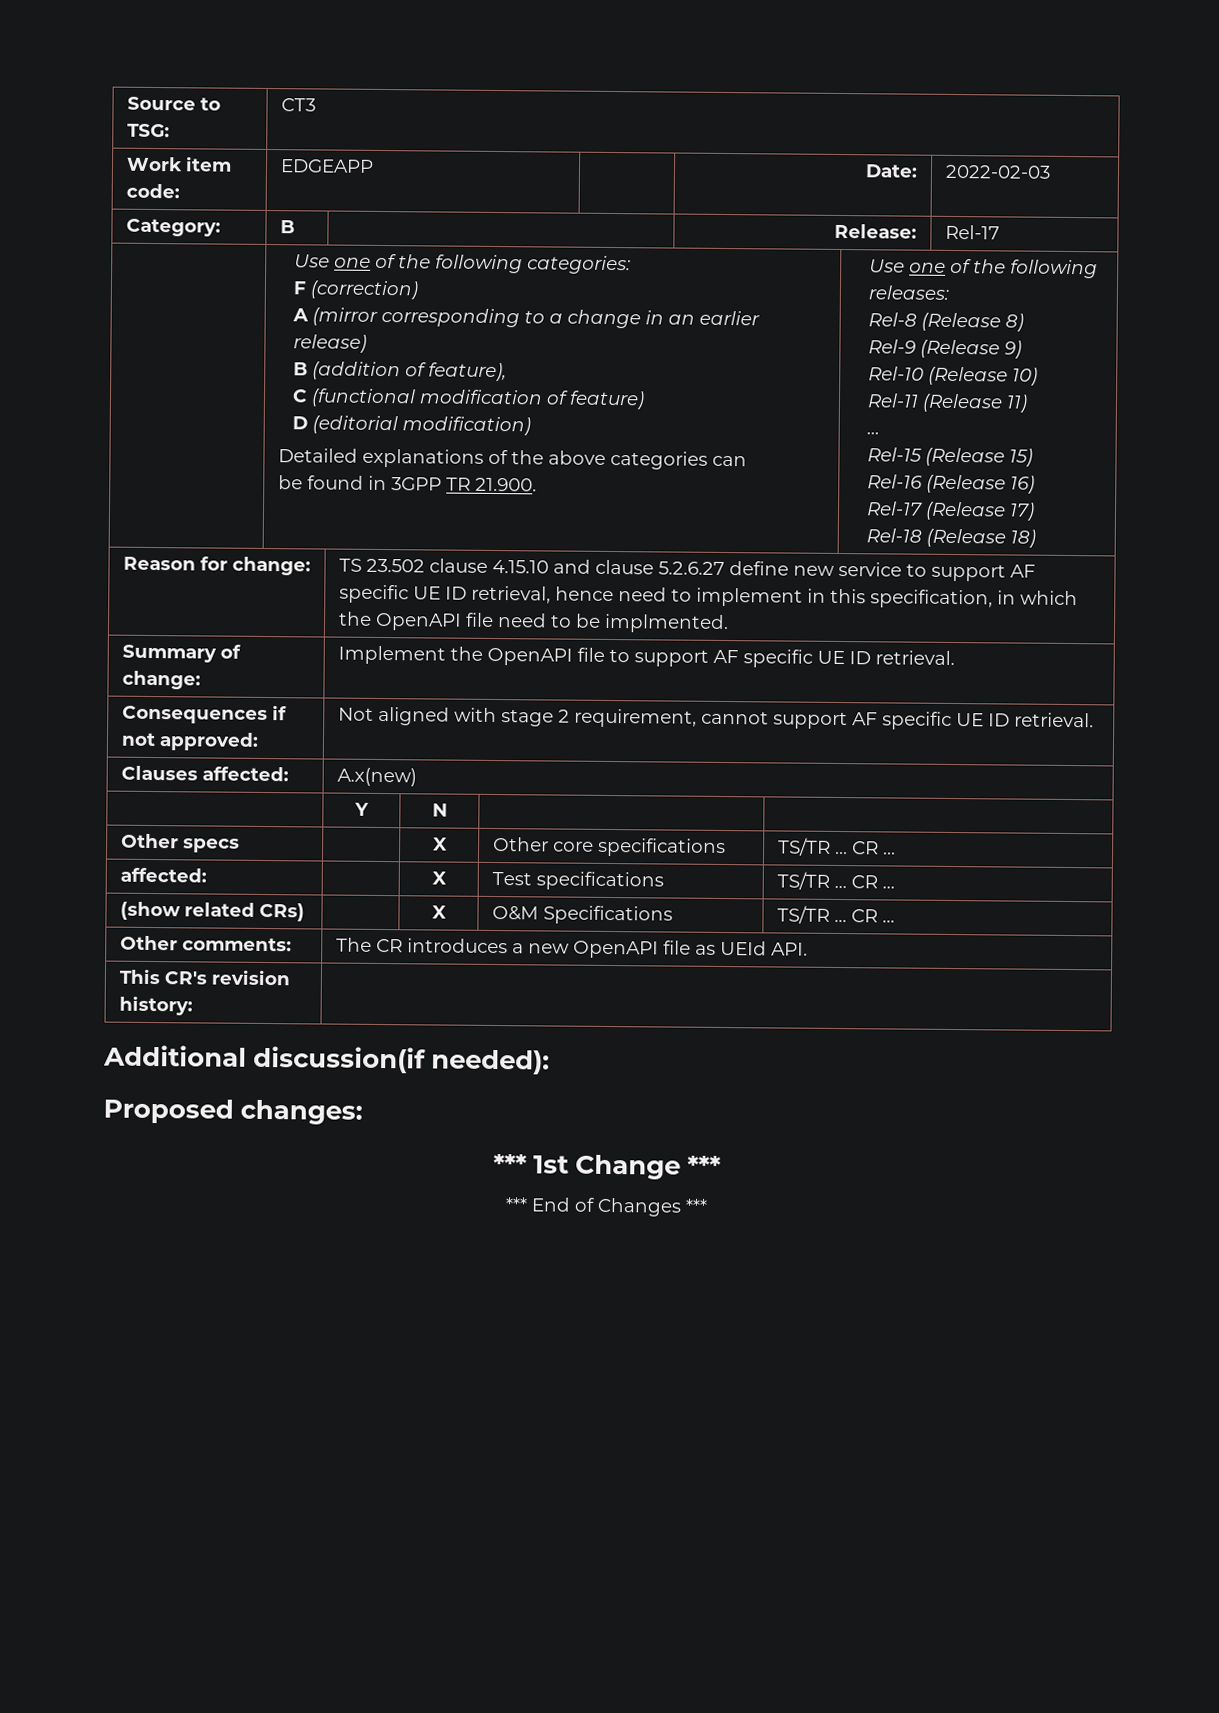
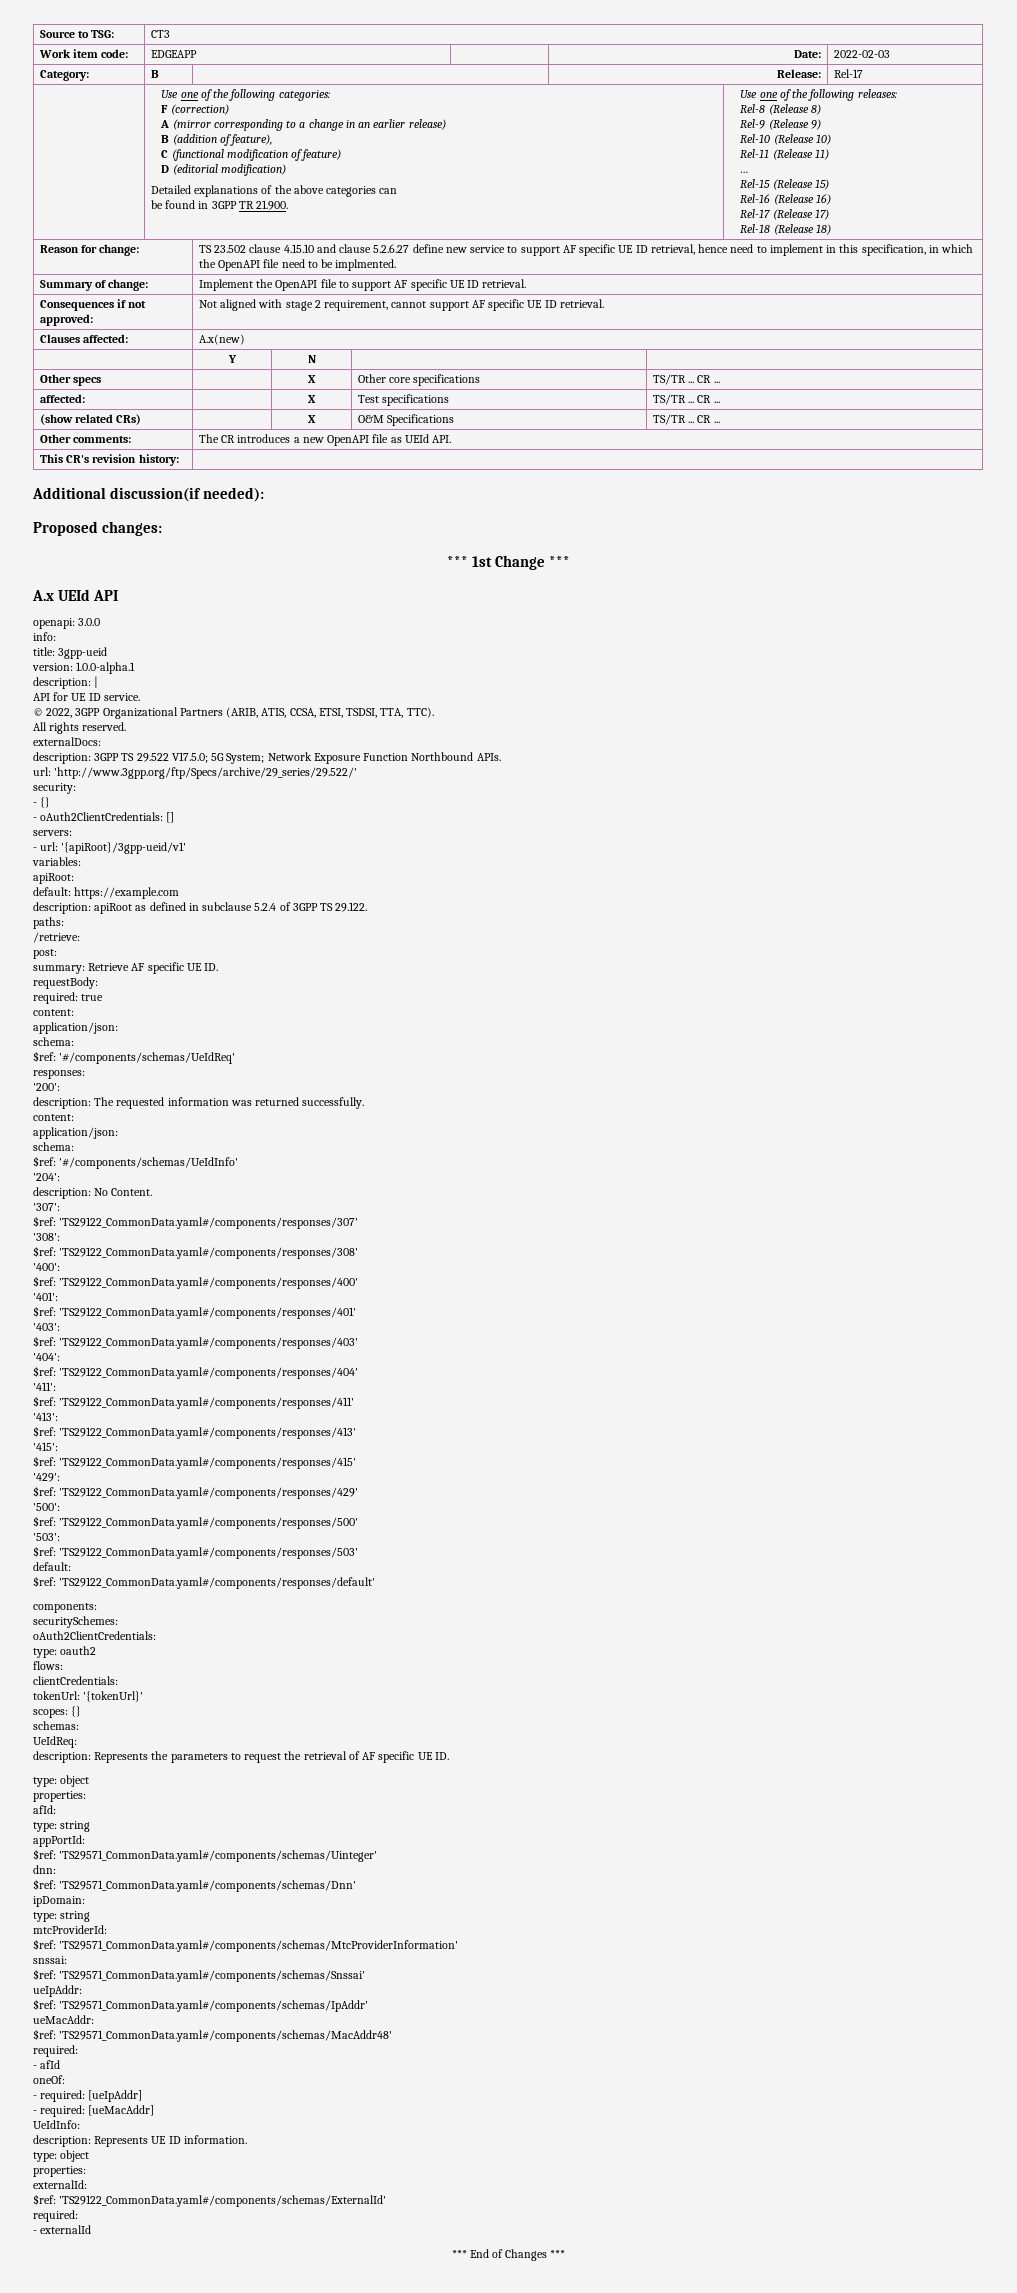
(722, 1165) none -> [32,589,119,601] [33,618,101,629] [33,632,56,641] [33,647,108,659] [32,662,136,674] [33,676,99,689] [33,692,140,701] [33,707,434,719] [33,722,127,734] [33,737,101,746] [33,752,501,764] [33,767,358,779] [33,783,76,794] [33,797,51,808] [33,812,175,823] [33,830,72,836] [33,842,187,854] [32,857,81,866] [33,873,74,884] [33,887,180,899] [33,902,368,914] [33,917,64,929] [33,932,80,943] [33,949,57,959] [33,962,219,974] [33,977,98,989] [33,992,104,1004] [33,1009,74,1016] [33,1022,118,1034] [33,1037,74,1046] [33,1051,236,1064] [33,1070,85,1079] [33,1083,60,1091] [33,1097,365,1109] [33,1114,74,1121] [33,1127,118,1139] [33,1142,74,1151] [33,1156,239,1169] [33,1173,60,1181] [33,1187,153,1199] [33,1203,60,1211] [33,1216,359,1229] [33,1233,60,1241] [33,1246,359,1259] [33,1263,60,1271] [33,1276,359,1289] [33,1292,58,1301] [33,1306,357,1319] [33,1323,60,1331] [33,1336,359,1349] [33,1353,60,1361] [33,1366,359,1379] [33,1382,56,1391] [33,1396,355,1409] [33,1412,58,1421] [33,1426,357,1439] [33,1442,58,1451] [33,1456,357,1469] [33,1473,60,1482] [33,1486,359,1499] [33,1503,60,1511] [33,1516,359,1529] [33,1533,60,1541] [33,1546,359,1559] [33,1562,71,1571] [33,1576,376,1589] [33,1603,97,1613] [33,1616,118,1628] [33,1631,156,1640] [33,1646,97,1658] [33,1661,63,1670] [33,1676,118,1685] [33,1691,144,1702] [33,1706,82,1718] [33,1721,79,1730] [33,1736,77,1748] [33,1751,449,1763] [33,1775,90,1787] [33,1791,86,1802] [33,1805,56,1814] [33,1821,91,1832] [33,1835,85,1847] [33,1849,378,1862] [33,1865,56,1874] [33,1879,357,1892] [33,1896,85,1907] [33,1911,91,1922] [33,1925,107,1934] [33,1939,459,1952] [33,1956,67,1964] [33,1969,366,1982] [33,1985,82,1997] [33,1999,369,2012] [33,2015,94,2024] [33,2029,393,2042] [33,2045,78,2057] [33,2060,61,2069] [33,2075,65,2084] [33,2090,143,2102] [33,2105,155,2117] [33,2120,80,2129] [33,2135,247,2147] [33,2150,90,2162] [33,2166,86,2177] [33,2180,87,2189] [33,2194,387,2207] [33,2210,78,2222] [33,2225,92,2234] // A.x UEId API // openapi: 3.0.0 // info: // title: 3gpp-ueid // version: 1.0.0-alpha.1 // description: | // API for UE ID service. // © 2022, 3GPP Organizational Partners (ARIB, ATIS, CCSA, ETSI, TSDSI, TTA, TTC). // All rights reserved. // externalDocs: // description: 3GPP TS 29.522 V17.5.0; 5G System; Network Exposure Function Northbound APIs. // url: 'http://www.3gpp.org/ftp/Specs/archive/29_series/29.522/' // security: // - {} // - oAuth2ClientCredentials: [] // servers: // - url: '{apiRoot}/3gpp-ueid/v1' // variables: // apiRoot: // default: https://example.com // description: apiRoot as defined in subclause 5.2.4 of 3GPP TS 29.122. // paths: // /retrieve: // post: // summary: Retrieve AF specific UE ID. // requestBody: // required: true // content: // application/json: // schema: // $ref: '#/components/schemas/UeIdReq' // responses: // '200': // description: The requested information was returned successfully. // content: // application/json: // schema: // $ref: '#/components/schemas/UeIdInfo' // '204': // description: No Content. // '307': // $ref: 'TS29122_CommonData.yaml#/components/responses/307' // '308': // $ref: 'TS29122_CommonData.yaml#/components/responses/308' // '400': // $ref: 'TS29122_CommonData.yaml#/components/responses/400' // '401': // $ref: 'TS29122_CommonData.yaml#/components/responses/401' // '403': // $ref: 'TS29122_CommonData.yaml#/components/responses/403' // '404': // $ref: 'TS29122_CommonData.yaml#/components/responses/404' // '411': // $ref: 'TS29122_CommonData.yaml#/components/responses/411' // '413': // $ref: 'TS29122_CommonData.yaml#/components/responses/413' // '415': // $ref: 'TS29122_CommonData.yaml#/components/responses/415' // '429': // $ref: 'TS29122_CommonData.yaml#/components/responses/429' // '500': // $ref: 'TS29122_CommonData.yaml#/components/responses/500' // '503': // $ref: 'TS29122_CommonData.yaml#/components/responses/503' // default: // $ref: 'TS29122_CommonData.yaml#/components/responses/default' // components: // securitySchemes: // oAuth2ClientCredentials: // type: oauth2 // flows: // clientCredentials: // tokenUrl: '{tokenUrl}' // scopes: {} // schemas: // UeIdReq: // description: Represents the parameters to request the retrieval of AF specific UE ID. // type: object // properties: // afId: // type: string // appPortId: // $ref: 'TS29571_CommonData.yaml#/components/schemas/Uinteger' // dnn: // $ref: 'TS29571_CommonData.yaml#/components/schemas/Dnn' // ipDomain: // type: string // mtcProviderId: // $ref: 'TS29571_CommonData.yaml#/components/schemas/MtcProviderInformation' // snssai: // $ref: 'TS29571_CommonData.yaml#/components/schemas/Snssai' // ueIpAddr: // $ref: 'TS29571_CommonData.yaml#/components/schemas/IpAddr' // ueMacAddr: // $ref: 'TS29571_CommonData.yaml#/components/schemas/MacAddr48' // required: // - afId // oneOf: // - required: [ueIpAddr] // - required: [ueMacAddr] // UeIdInfo: // description: Represents UE ID information. // type: object // properties: // externalId: // $ref: 'TS29122_CommonData.yaml#/components/schemas/ExternalId' // required: // - externalId

